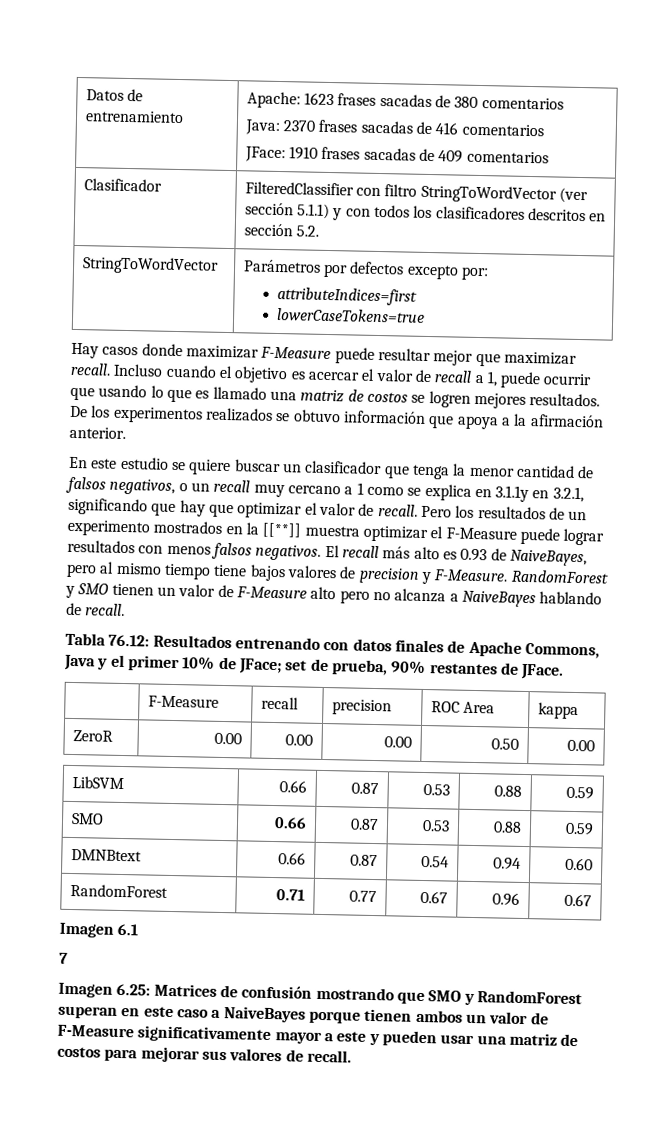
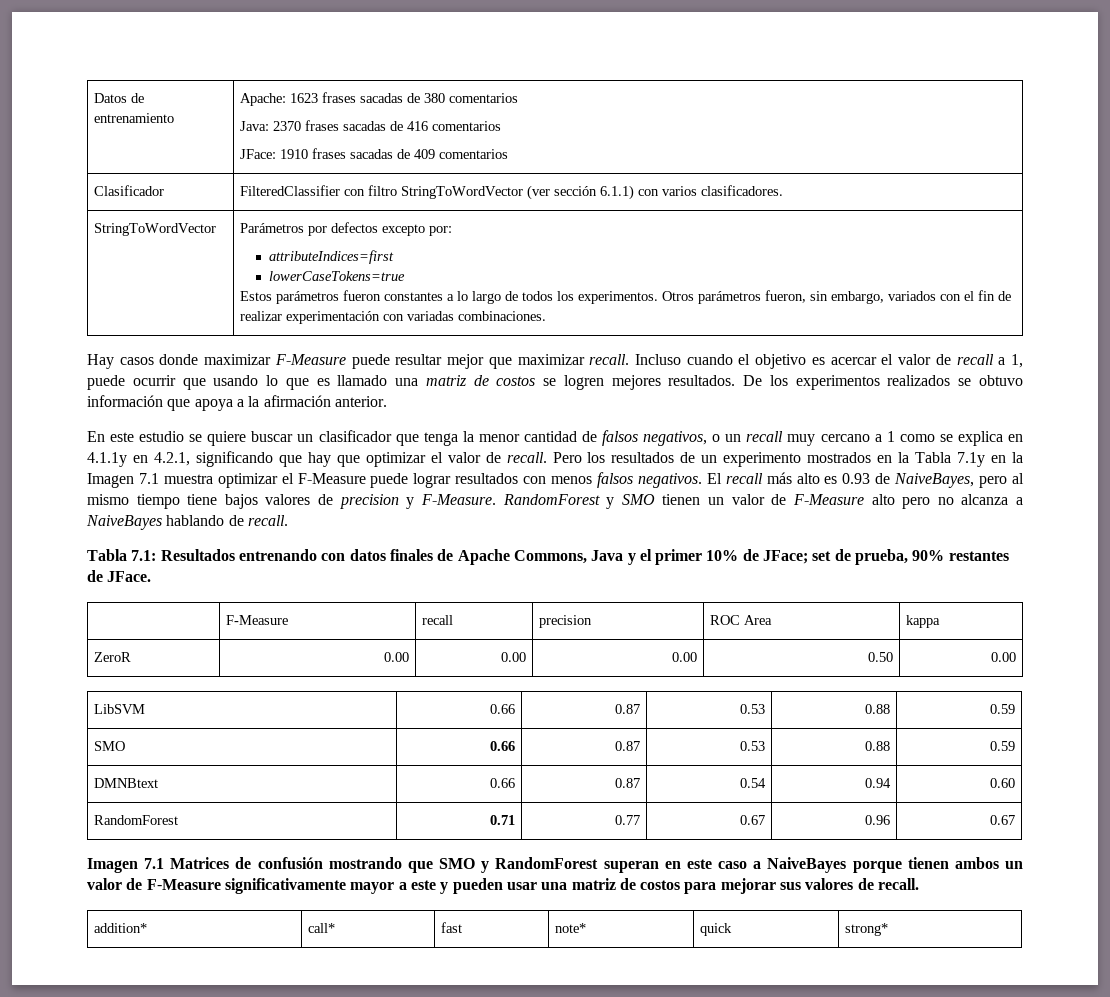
[297,203,607,222] [243,223,320,237] 5.1.1) y con todos los clasificadores descritos en sección 5.2. -> [599,185,783,200] 6.1.1) con varios clasificadores.
(426, 315) none -> [239,290,1011,304] [239,311,546,324] // Estos parámetros fueron constantes a lo largo de todos los experimentos. Otros parámetros fueron, sin embargo, variados con el fin de realizar experimentación con variadas combinaciones.
[495,485,584,503] 3.1.1y en 3.2.1, -> [87,452,190,467] 4.1.1y en 4.2.1,
[262,522,302,538] [[**]] -> [915,452,1024,467] [87,473,159,488] Tabla 7.1y en la Imagen 7.1
[108,634,150,647] 76.12: -> [131,550,157,561] 7.1:
[117,923,139,936] [59,952,68,964] [58,982,151,998] 6.1 // 7 // Imagen 6.25: -> [144,858,165,869] 7.1
(352, 1056) none -> [93,923,147,933] [307,923,335,933] [440,922,462,933] [554,923,586,933] [699,923,732,936] [844,923,888,936] // addition* | call* | fast | note* | quick | strong*

